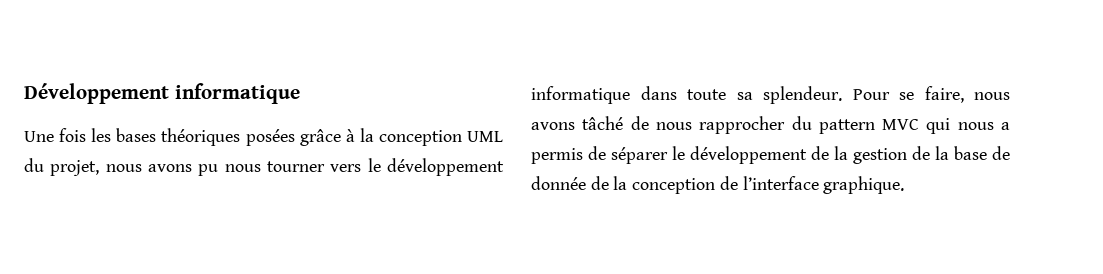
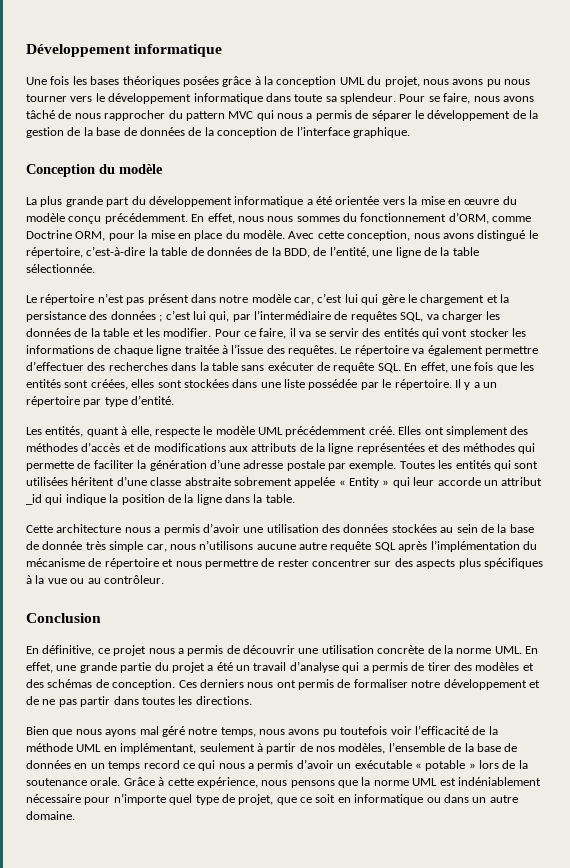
[531,176,586,190] donnée -> [139,127,185,136] données
(905, 185) none -> [26,164,163,177] [26,196,517,207] [26,212,532,224] [26,230,538,241] [26,246,479,258] [26,264,95,273] [26,293,509,305] [26,310,501,322] [26,328,527,339] [26,344,538,356] [26,361,534,373] [26,379,497,390] [26,395,175,407] [26,426,529,437] [26,442,536,454] [26,459,539,471] [26,476,543,488] [26,494,295,505] [26,523,534,535] [26,540,537,552] [26,558,543,569] [26,575,164,584] [26,613,101,623] [26,645,538,656] [26,661,534,673] [26,679,540,690] [26,696,252,707] [26,725,498,737] [26,742,518,754] [26,759,528,771] [26,777,541,788] [26,793,518,805] [26,811,75,820] // Conception du modèle // La plus grande part du développement informatique a été orientée vers la mise en œuvre du modèle conçu précédemment. En effet, nous nous sommes du fonctionnement d’ORM, comme Doctrine ORM, pour la mise en place du modèle. Avec cette conception, nous avons distingué le répertoire, c’est-à-dire la table de données de la BDD, de l’entité, une ligne de la table sélectionnée. // Le répertoire n’est pas présent dans notre modèle car, c’est lui qui gère le chargement et la persistance des données ; c’est lui qui, par l’intermédiaire de requêtes SQL, va charger les données de la table et les modifier. Pour ce faire, il va se servir des entités qui vont stocker les informations de chaque ligne traitée à l’issue des requêtes. Le répertoire va également permettre d’effectuer des recherches dans la table sans exécuter de requête SQL. En effet, une fois que les entités sont créées, elles sont stockées dans une liste possédée par le répertoire. Il y a un répertoire par type d’entité. // Les entités, quant à elle, respecte le modèle UML précédemment créé. Elles ont simplement des méthodes d’accès et de modifications aux attributs de la ligne représentées et des méthodes qui permette de faciliter la génération d’une adresse postale par exemple. Toutes les entités qui sont utilisées héritent d’une classe abstraite sobrement appelée « Entity » qui leur accorde un attribut _id qui indique la position de la ligne dans la table. // Cette architecture nous a permis d’avoir une utilisation des données stockées au sein de la base de donnée très simple car, nous n’utilisons aucune autre requête SQL après l’implémentation du mécanisme de répertoire et nous permettre de rester concentrer sur des aspects plus spécifiques à la vue ou au contrôleur. // Conclusion // En définitive, ce projet nous a permis de découvrir une utilisation concrète de la norme UML. En effet, une grande partie du projet a été un travail d’analyse qui a permis de tirer des modèles et des schémas de conception. Ces derniers nous ont permis de formaliser notre développement et de ne pas partir dans toutes les directions. // Bien que nous ayons mal géré notre temps, nous avons pu toutefois voir l’efficacité de la méthode UML en implémentant, seulement à partir de nos modèles, l’ensemble de la base de données en un temps record ce qui nous a permis d’avoir un exécutable « potable » lors de la soutenance orale. Grâce à cette expérience, nous pensons que la norme UML est indéniablement nécessaire pour n’importe quel type de projet, que ce soit en informatique ou dans un autre domaine.

